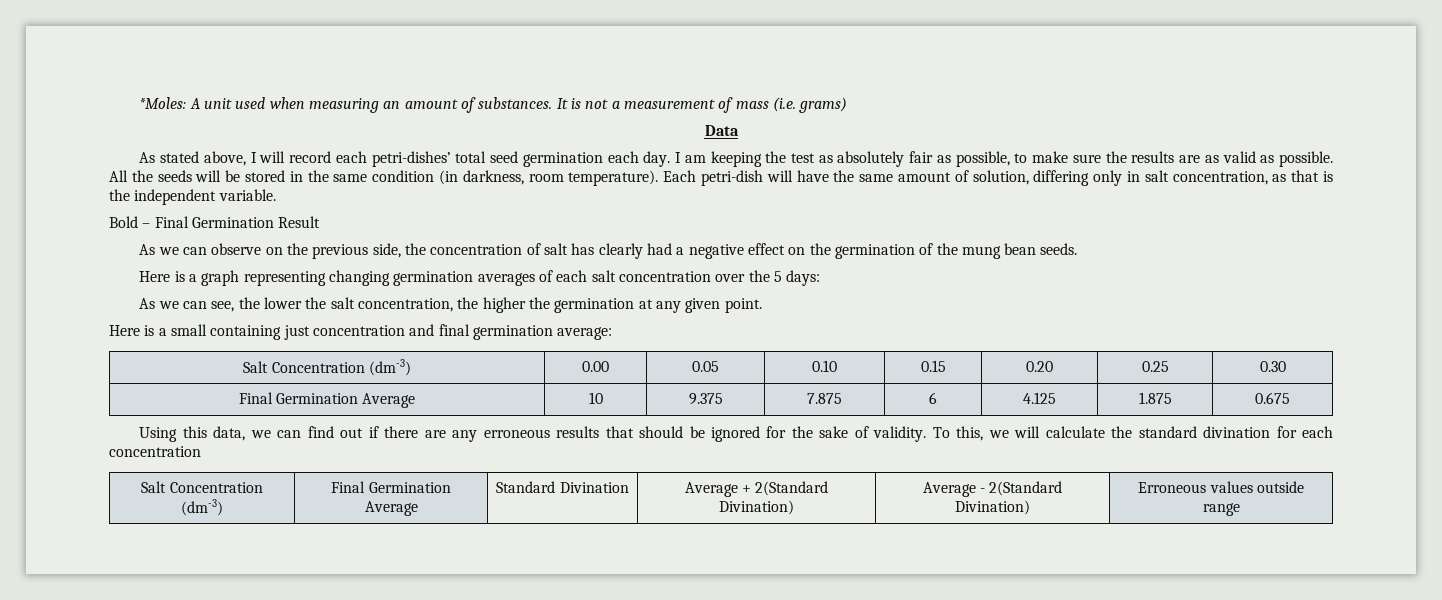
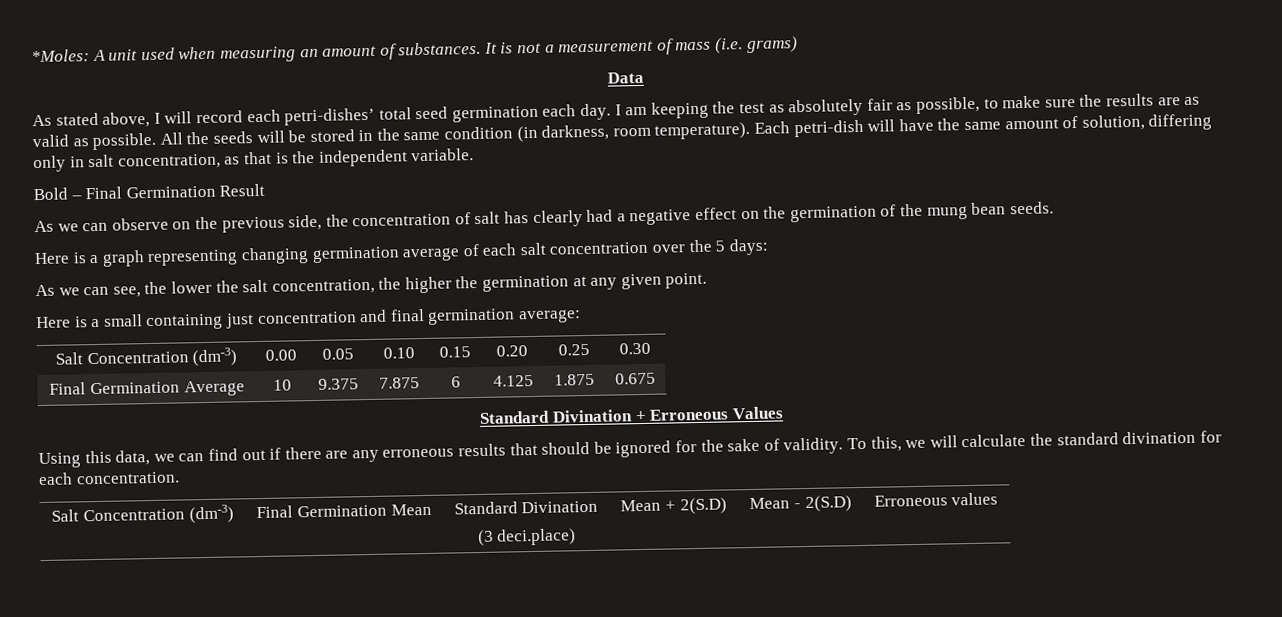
[477,273,535,286] averages -> [402,247,461,262] average
(1290, 398) none -> [479,406,784,424] // Standard Divination + Erroneous Values
[109,446,201,457] concentration -> [75,471,180,485] concentration.
[364,501,418,516] [496,481,629,493] [684,481,829,497] [719,500,794,515] [922,481,1063,497] [955,500,1030,515] Average | Standard Divination | Average + 2(Standard Divination) | Average - 2(Standard Divination) -> [390,503,432,516] [453,500,599,515] [477,528,577,547] [620,497,727,515] [749,495,852,513] Mean | Standard Divination // (3 deci.place) | Mean + 2(S.D) | Mean - 2(S.D)
[1256,481,1304,493] [1202,503,1240,516] outside range -> (999, 499) none

